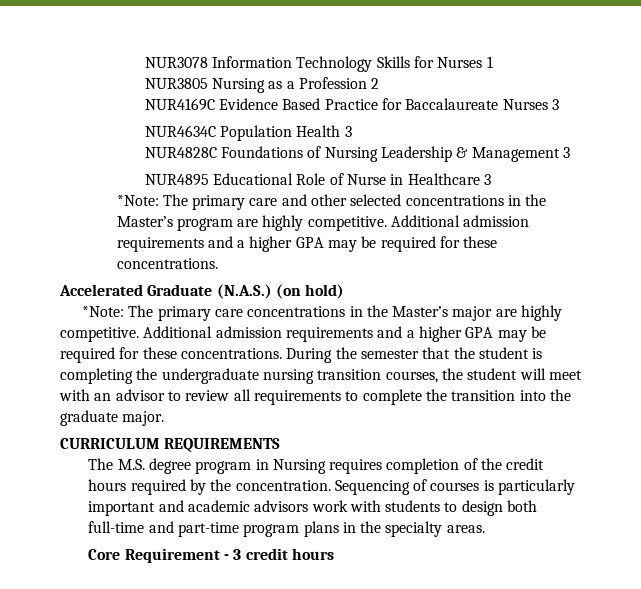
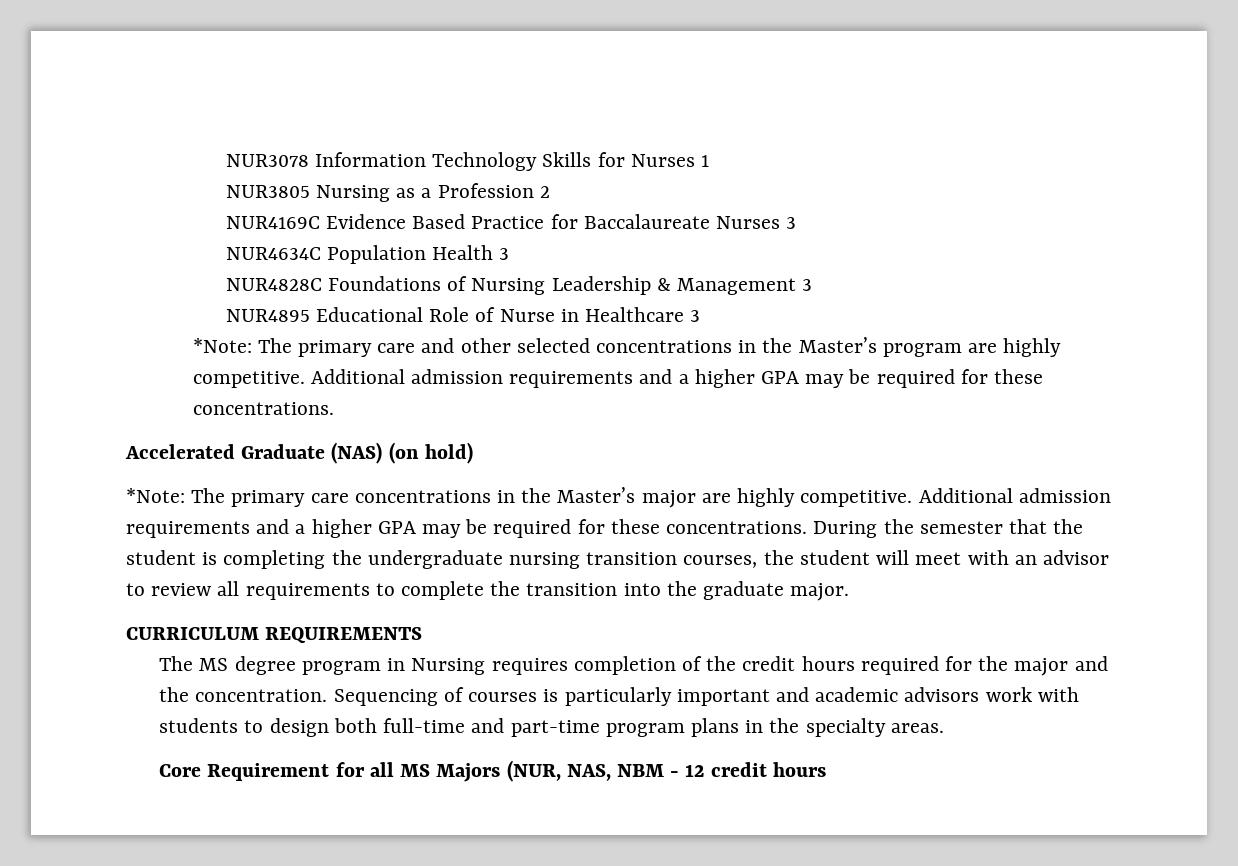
[216,284,272,299] (N.A.S.) -> [331,442,383,464] (NAS)
[117,459,145,470] M.S. -> [199,658,229,671] MS
[189,479,206,495] by -> [944,656,1108,676] for the major and
[223,549,242,560] - 3 -> [335,760,705,782] for all MS Majors (NUR, NAS, NBM - 12

